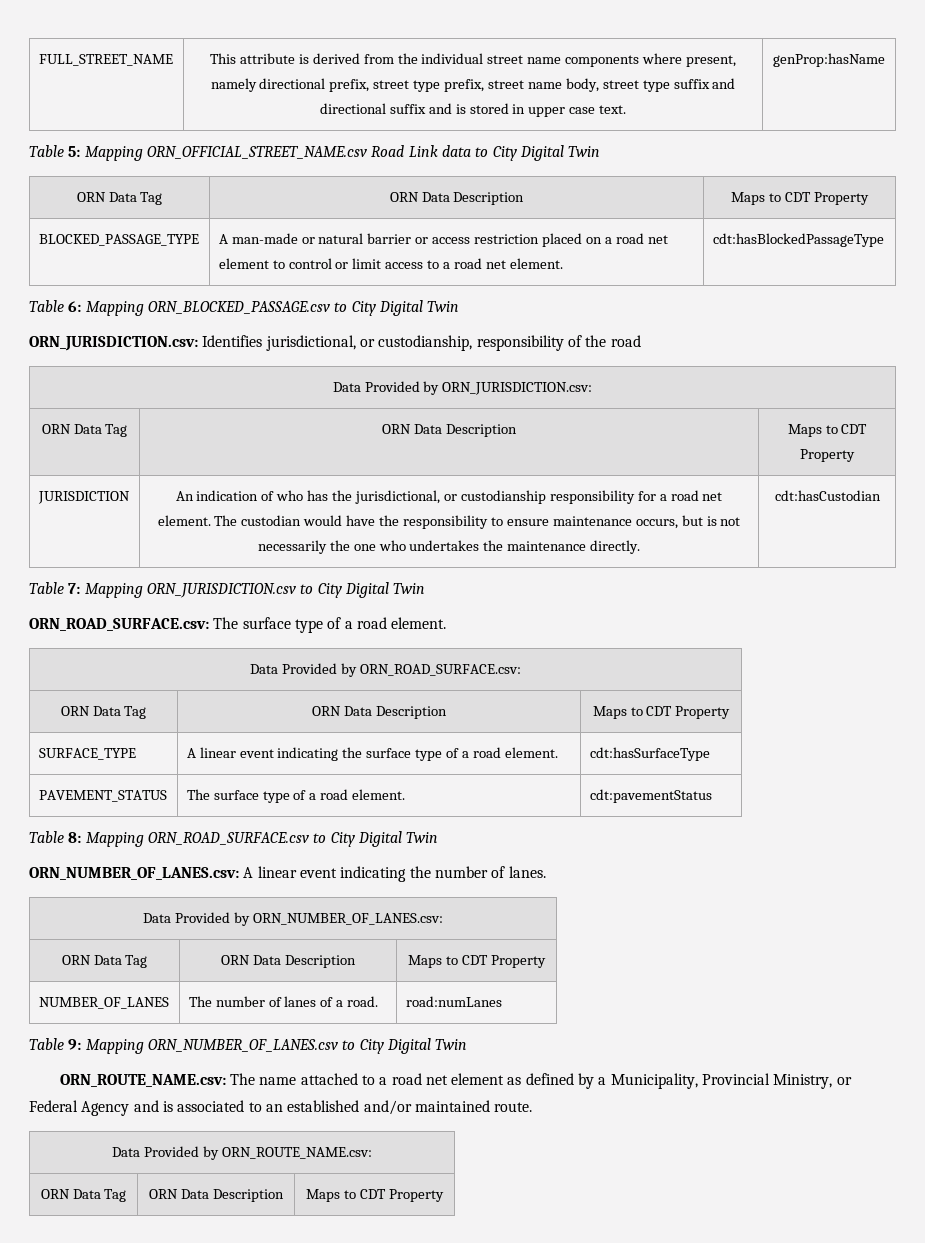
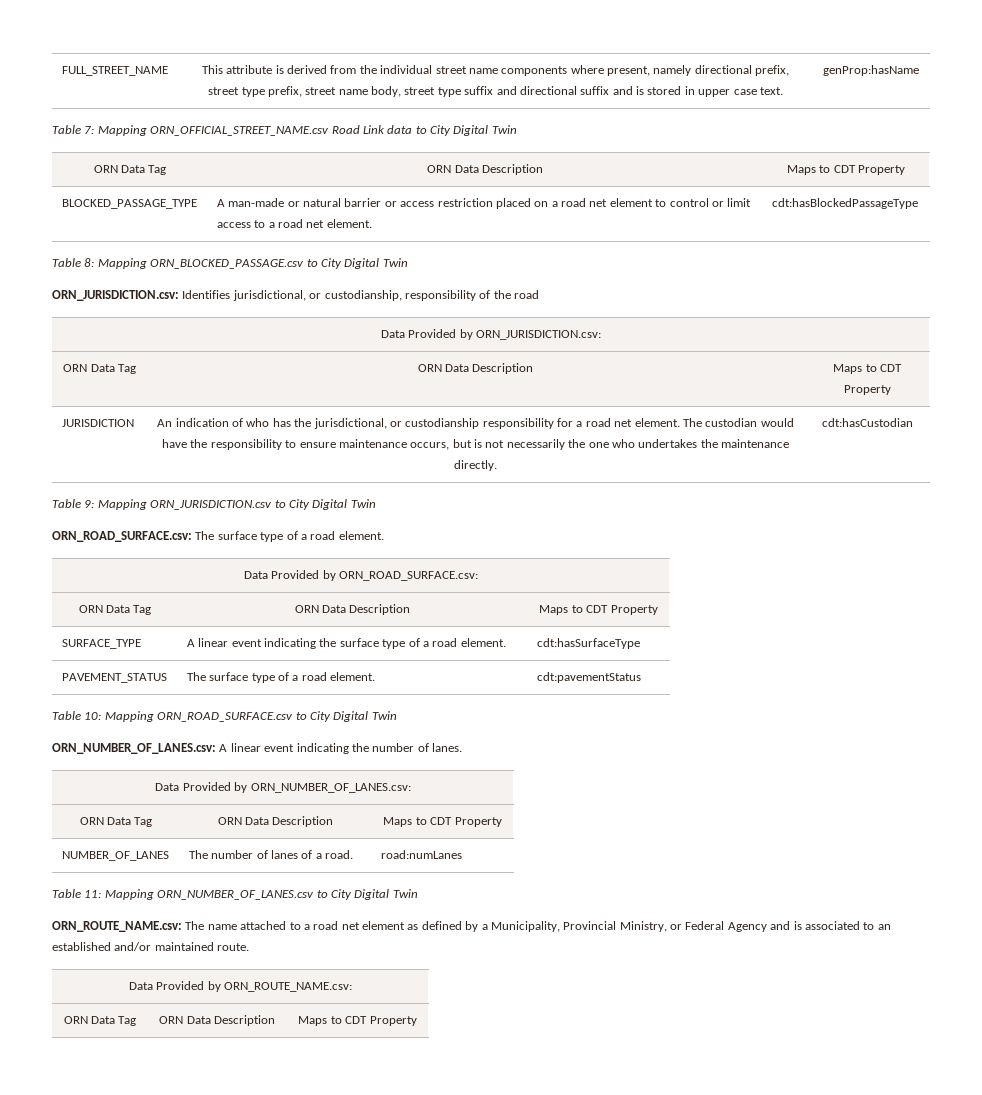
[68,146,81,157] 5: -> [84,126,95,134] 7:
[68,301,82,312] 6: -> [84,258,95,267] 8:
[68,583,81,594] 7: -> [84,500,95,508] 9:
[68,832,82,843] 8: -> [84,712,102,720] 10:
[68,1039,82,1050] 9: -> [84,890,102,898] 11:

